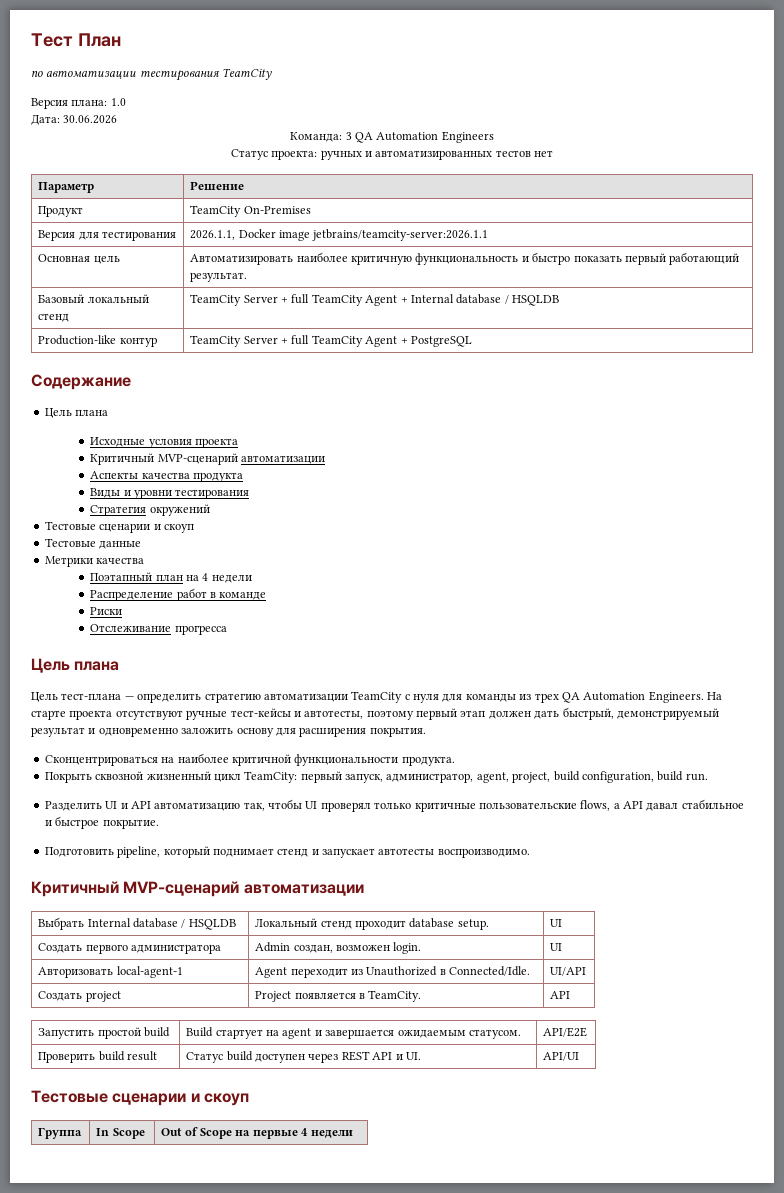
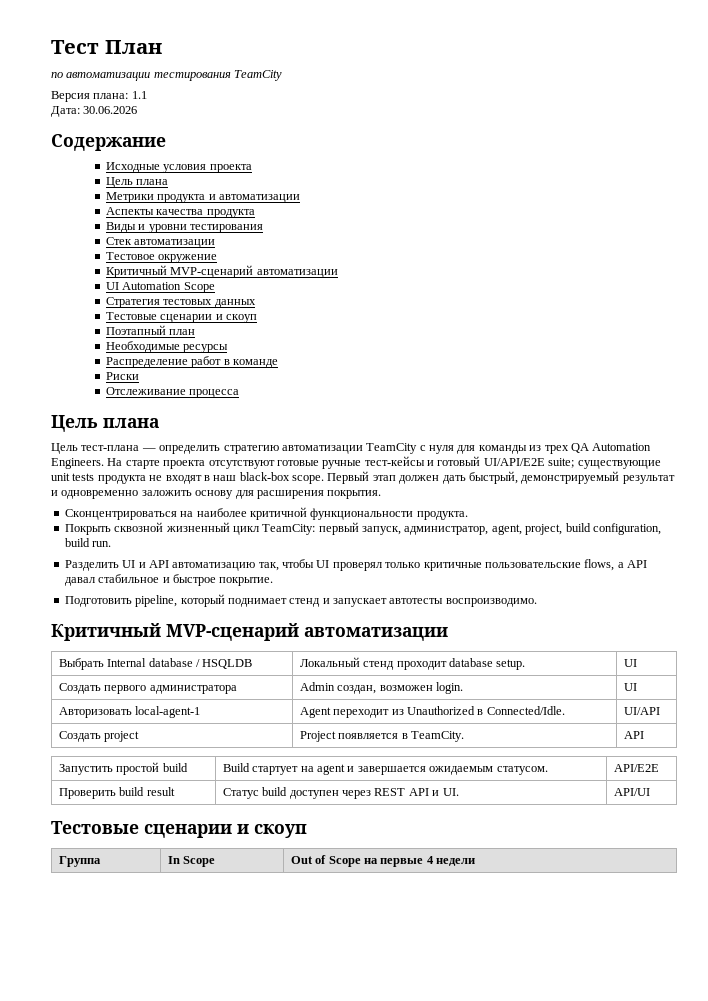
[110,98,126,106] 1.0 -> [131,91,147,99] 1.1
[290,131,494,143] [230,149,554,160] [38,182,95,193] [190,181,245,190] [38,206,84,217] [190,205,311,217] [38,230,177,241] [190,229,489,241] [38,254,120,264] [190,252,740,265] [190,272,248,282] [38,294,149,303] [38,313,70,322] [190,294,560,306] [38,335,157,347] [190,335,472,347] // Команда: 3 QA Automation Engineers // Статус проекта: ручных и автоматизированных тестов нет // Параметр | Решение // Продукт | TeamCity On-Premises // Версия для тестирования | 2026.1.1, Docker image jetbrains/teamcity-server:2026.1.1 // Основная цель | Автоматизировать наиболее критичную функциональность и быстро показать первый работающий результат. // Базовый локальный стенд | TeamCity Server + full TeamCity Agent + Internal database / HSQLDB // Production-like контур | TeamCity Server + full TeamCity Agent + PostgreSQL -> (138, 110) none
[44,408,109,418] // Цель плана -> (166, 142) none
[90,453,238,465] Критичный MVP-сценарий -> [105,177,169,188] [105,192,216,203] Цель плана // Метрики продукта и
(250, 494) none -> [105,237,216,248] [105,252,218,263] [105,265,338,278] [105,282,215,293] // Стек автоматизации // Тестовое окружение // Критичный MVP-сценарий автоматизации // UI Automation Scope
[149,504,210,516] [44,521,194,533] [44,538,142,549] [44,556,145,567] окружений // Тестовые сценарии и скоуп // Тестовые данные // Метрики качества -> [163,299,256,308] [105,312,257,323] тестовых данных // Тестовые сценарии и скоуп
[186,573,252,583] на 4 недели -> [105,341,229,353] // Необходимые ресурсы
[174,625,227,635] прогресса -> [189,389,240,398] процесса
(183, 715) none -> [276,460,319,466] готовые
[304,708,457,720] автотесты, поэтому первый -> [437,456,661,469] [51,471,370,484] готовый UI/API/E2E suite; существующие unit tests продукта не входят в наш black-box scope. Первый

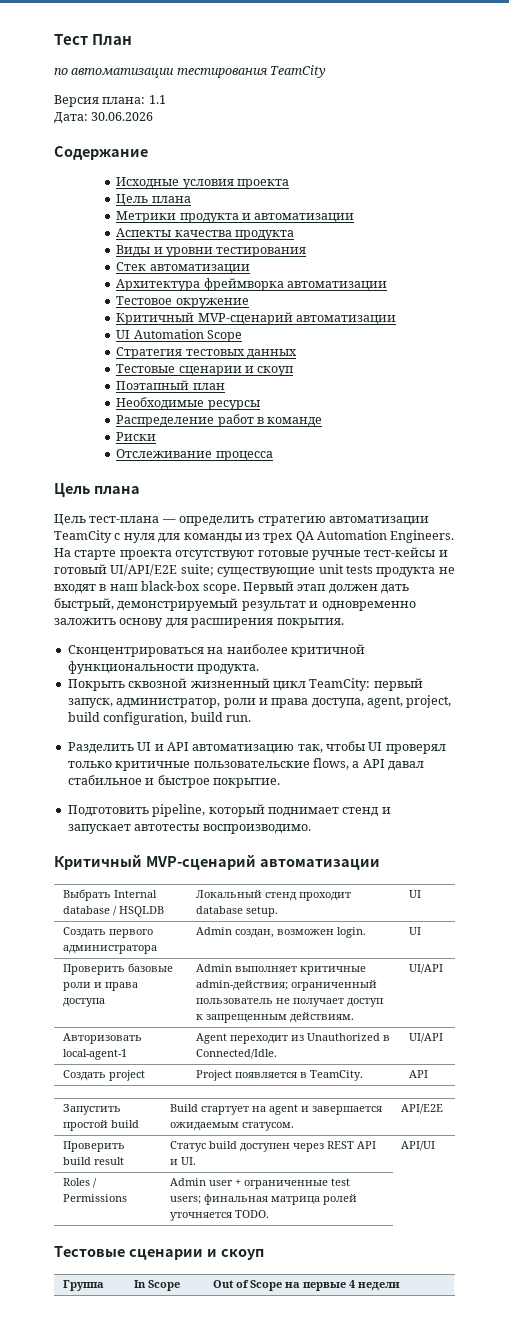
(216, 243) none -> [116,278,387,291] // Архитектура фреймворка автоматизации
(489, 530) none -> [223,698,364,708] роли и права доступа,
(637, 687) none -> [63,963,174,975] [63,982,139,991] [63,998,106,1007] [196,964,367,975] [196,980,378,991] [196,998,385,1007] [196,1012,355,1023] [409,964,444,974] // Проверить базовые роли и права доступа | Admin выполняет критичные admin-действия; ограниченный пользователь не получает доступ к запрещенным действиям. | UI/API
(650, 792) none -> [63,1178,98,1188] [63,1194,128,1202] [170,1178,351,1189] [170,1194,358,1205] [170,1210,270,1221] // Roles / Permissions | Admin user + ограниченные test users; финальная матрица ролей уточняется TODO.

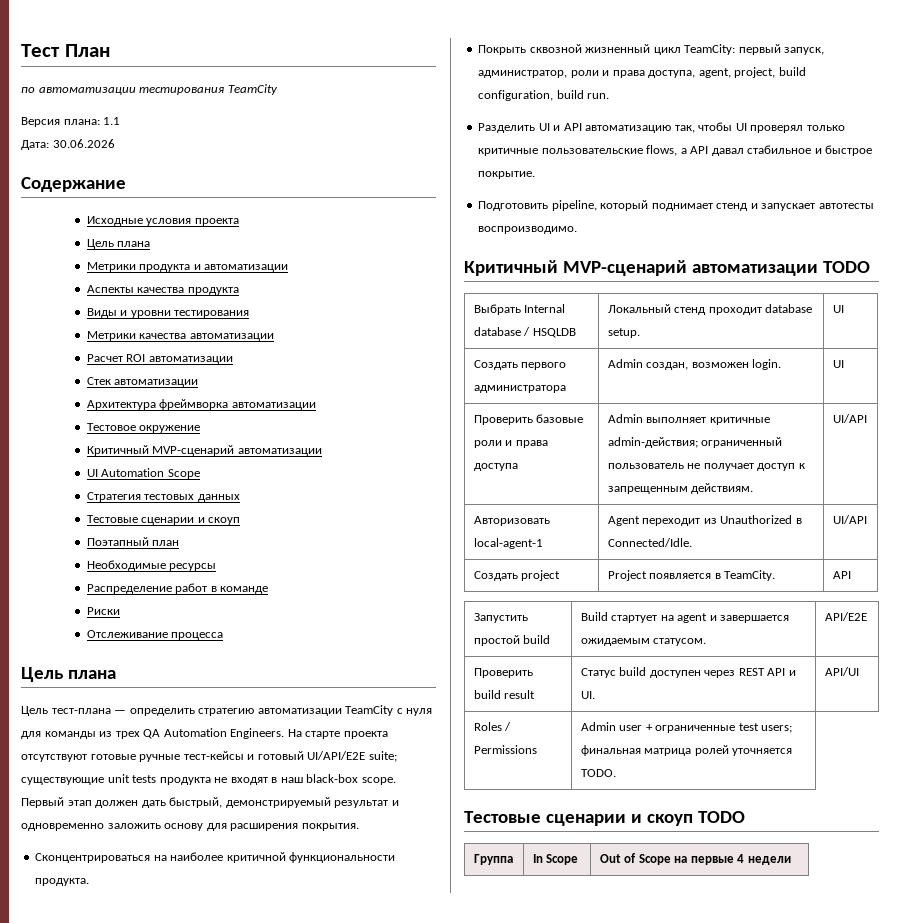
(307, 252) none -> [86,331,274,341] [86,354,233,364] // Метрики качества автоматизации // Расчет ROI автоматизации
(380, 864) none -> [822,261,870,273] TODO
(264, 1254) none -> [697,811,745,823] TODO

